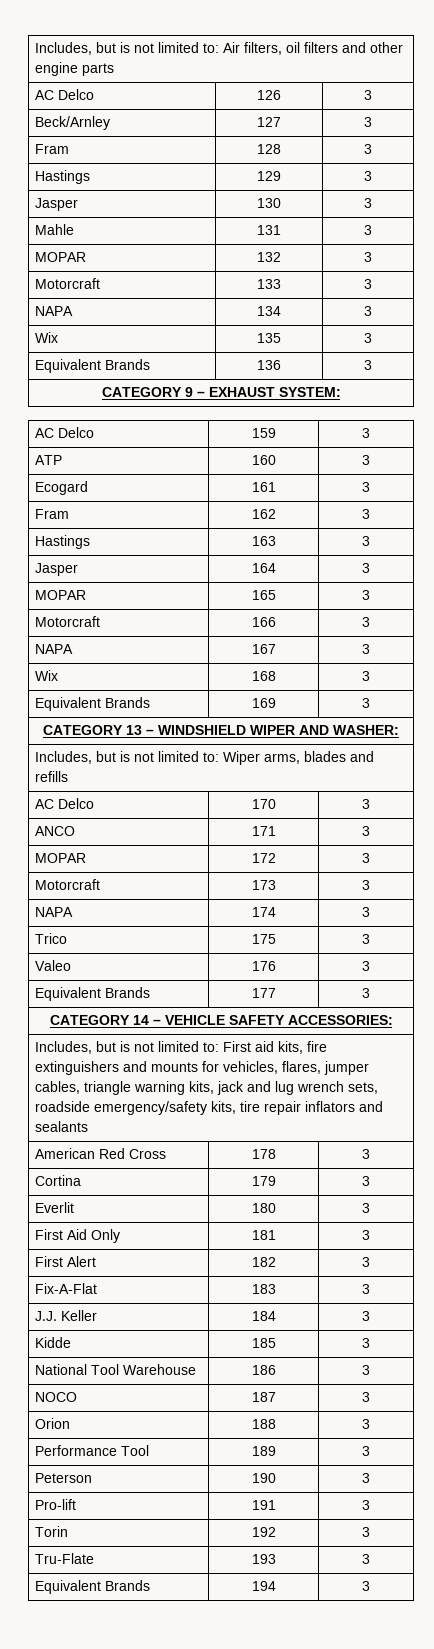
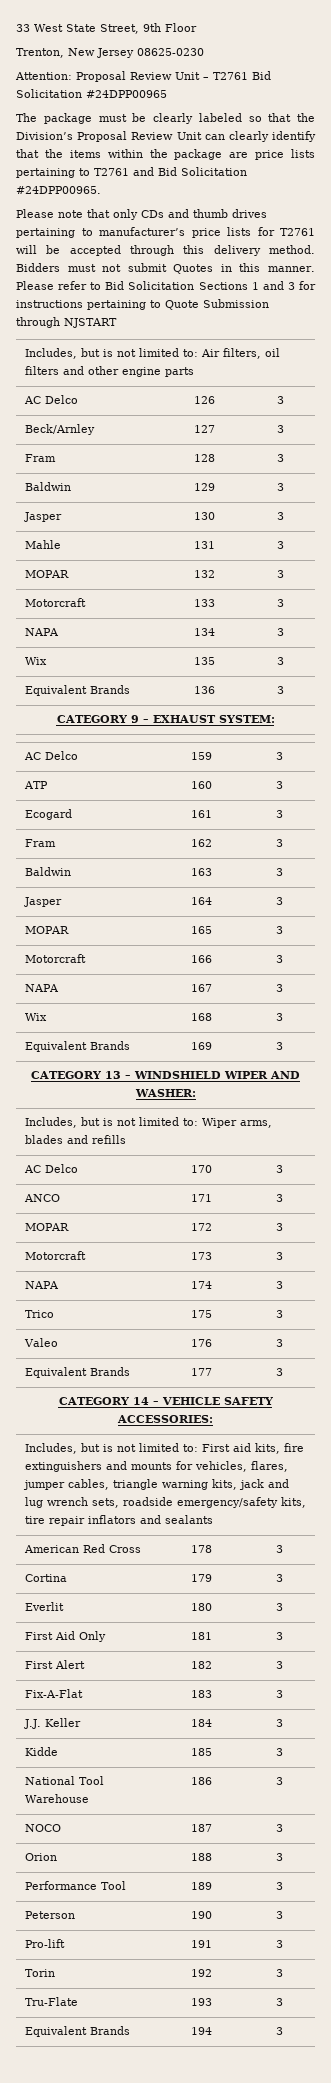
(35, 48) none -> [16,23,197,34] [16,48,204,58] [15,71,271,82] [16,89,167,98] [16,113,315,124] [16,131,316,142] [16,149,315,160] [16,167,247,178] [16,186,101,194] [16,209,267,220] [16,227,315,238] [16,245,315,256] [16,263,316,274] [16,281,316,290] [16,299,269,310] [16,317,117,328] 33 West State Street, 9th Floor // Trenton, New Jersey 08625-0230 // Attention: Proposal Review Unit – T2761 Bid Solicitation #24DPP00965 // The package must be clearly labeled so that the Division’s Proposal Review Unit can clearly identify that the items within the package are price lists pertaining to T2761 and Bid Solicitation #24DPP00965. // Please note that only CDs and thumb drives pertaining to manufacturer’s price lists for T2761 will be accepted through this delivery method. Bidders must not submit Quotes in this manner. Please refer to Bid Solicitation Sections 1 and 3 for instructions pertaining to Quote Submission through NJSTART //
[35,170,91,184] Hastings -> [24,482,71,491] Baldwin
[35,535,91,549] Hastings -> [24,867,71,876] Baldwin

